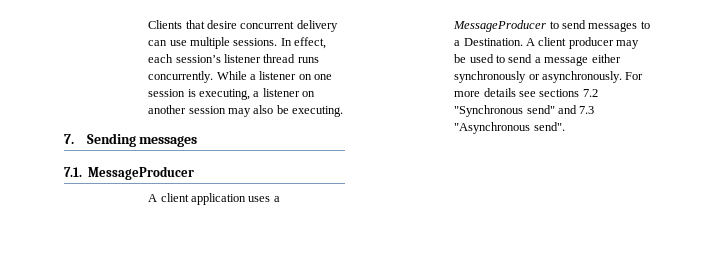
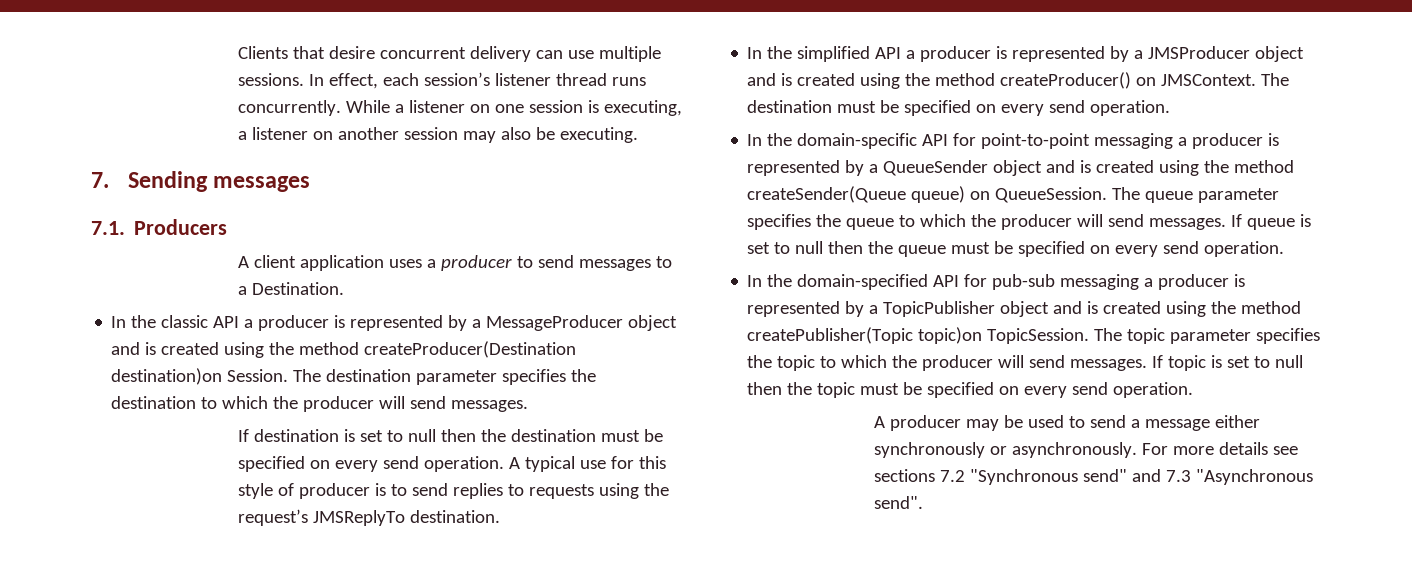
[88,166,195,180] MessageProducer -> [134,219,228,235] Producers
[453,20,547,32] MessageProducer -> [440,255,512,271] producer
[526,37,567,46] A client -> [111,315,678,331] [111,341,577,358] [111,368,597,385] [111,396,529,412] [237,429,663,442] [237,456,666,472] [237,483,669,499] [237,509,500,526] [747,46,1305,62] [747,72,1290,89] [747,100,1171,116] [747,133,1280,149] [747,160,1295,176] [747,186,1280,203] [747,214,1312,230] [747,241,1285,257] [747,274,1246,290] [747,301,1302,317] [747,327,1321,344] [747,355,1304,371] [747,382,1194,398] [873,416,885,428] // In the classic API a producer is represented by a MessageProducer object and is created using the method createProducer(Destination destination)on Session. The destination parameter specifies the destination to which the producer will send messages. // If destination is set to null then the destination must be specified on every send operation. A typical use for this style of producer is to send replies to requests using the request’s JMSReplyTo destination. // In the simplified API a producer is represented by a JMSProducer object and is created using the method createProducer() on JMSContext. The destination must be specified on every send operation. // In the domain-specific API for point-to-point messaging a producer is represented by a QueueSender object and is created using the method createSender(Queue queue) on QueueSession. The queue parameter specifies the queue to which the producer will send messages. If queue is set to null then the queue must be specified on every send operation. // In the domain-specified API for pub-sub messaging a producer is represented by a TopicPublisher object and is created using the method createPublisher(Topic topic)on TopicSession. The topic parameter specifies the topic to which the producer will send messages. If topic is set to null then the topic must be specified on every send operation. // A

